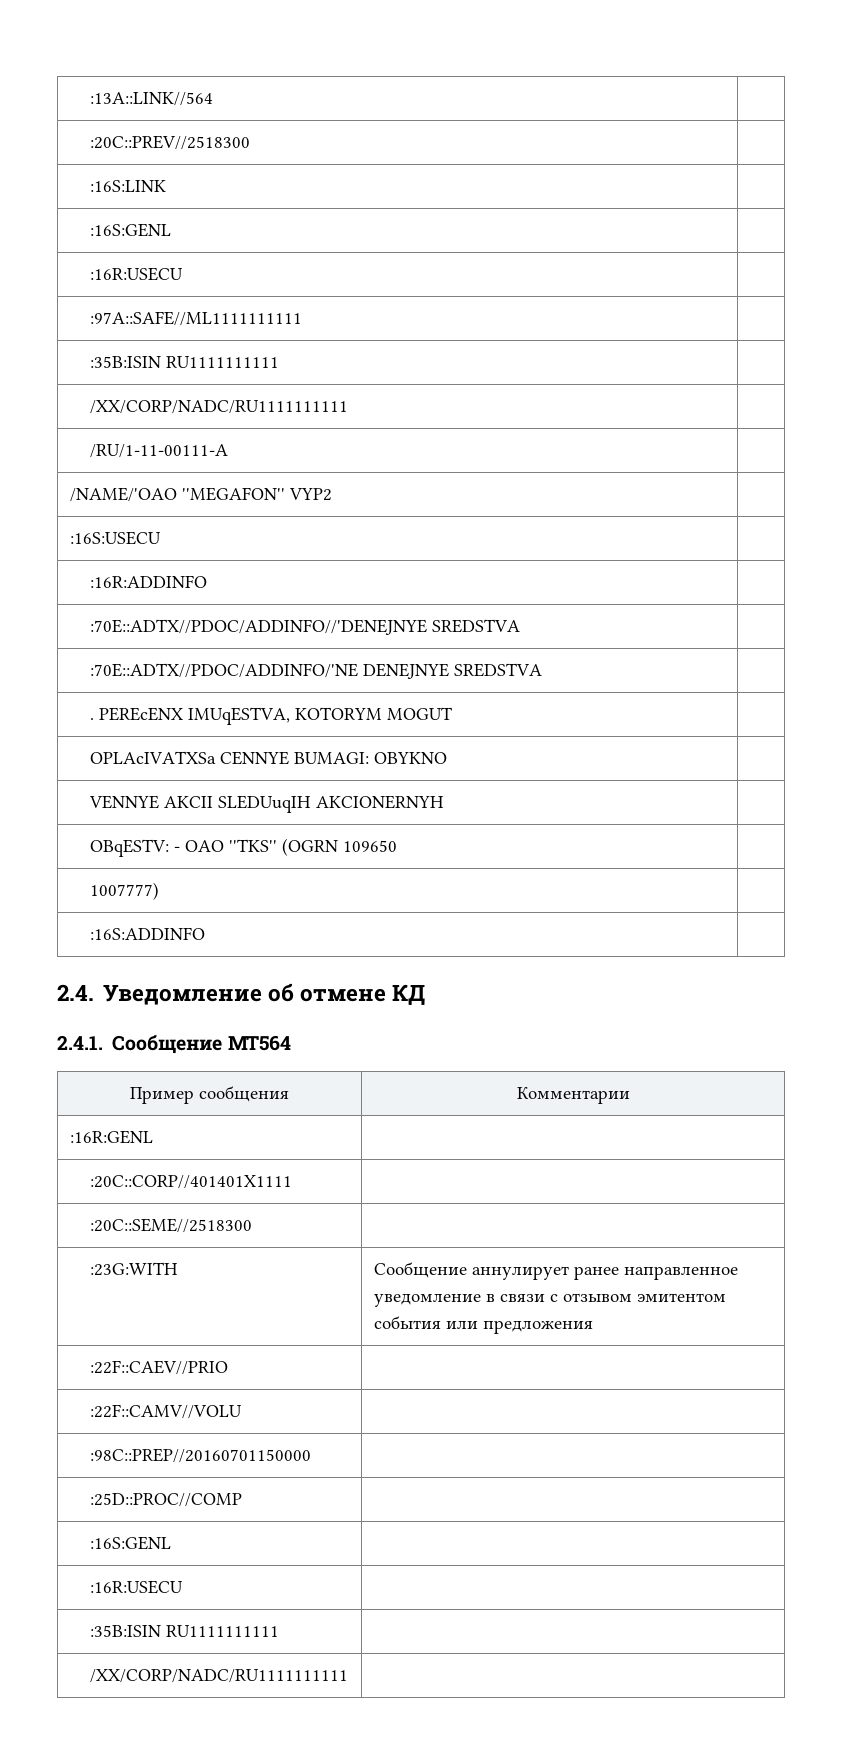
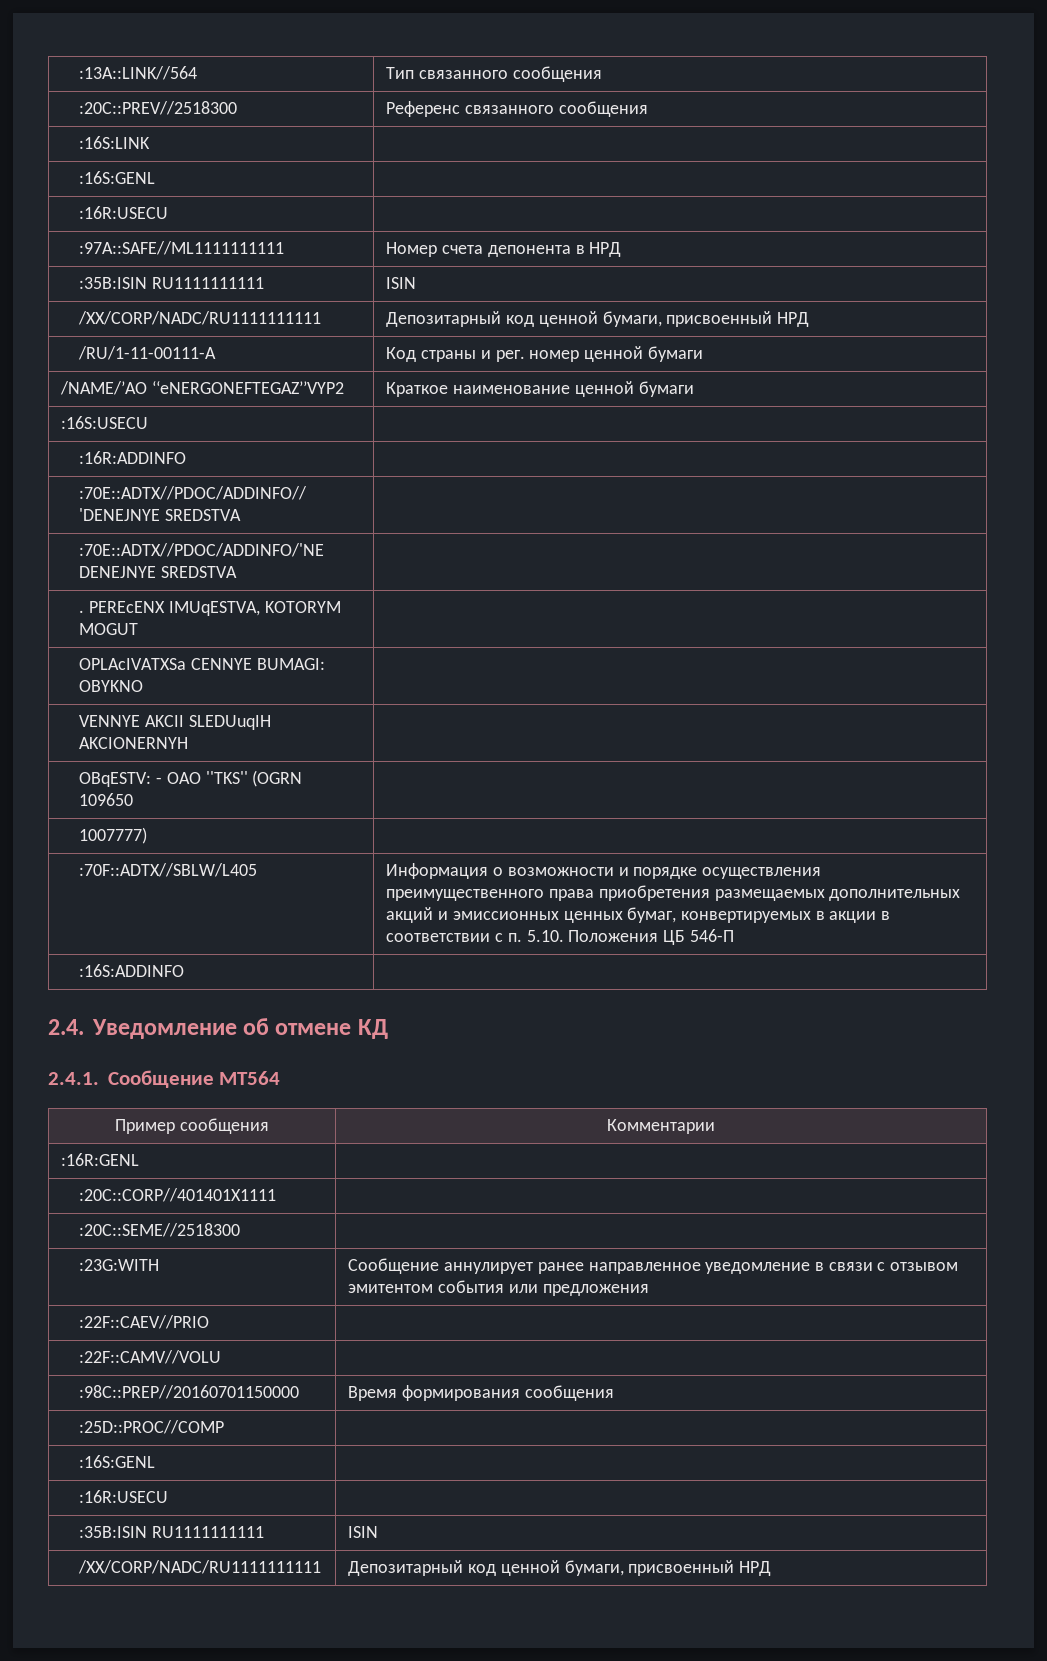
[90,135,251,150] // :20C::PREV//2518300 | -> [386,66,602,82] [79,101,238,115] [386,101,648,117] Тип связанного сообщения // :20C::PREV//2518300 | Референс связанного сообщения
[90,356,280,368] [90,400,349,414] [90,444,229,458] [69,487,332,502] // :35B:ISIN RU1111111111 | // /XX/CORP/NADC/RU1111111111 | // /RU/1-11-00111-A | // /NAME/'OAO ''MEGAFON'' VYP2 | -> [386,242,622,257] [79,277,265,289] [386,277,417,289] [78,311,322,325] [386,311,809,327] [78,346,217,360] [386,346,703,362] [60,381,345,395] [386,381,694,397] Номер счета депонента в НРД // :35B:ISIN RU1111111111 | ISIN // /XX/CORP/NADC/RU1111111111 | Депозитарный код ценной бумаги, присвоенный НРД // /RU/1-11-00111-A | Код страны и рег. номер ценной бумаги // /NAME/’AO ‘‘eNERGONEFTEGAZ’’VYP2 | Краткое наименование ценной бумаги
(160, 891) none -> [79,863,258,877] [386,863,821,879] [386,885,961,901] [386,907,891,923] [386,929,734,945] // :70F::ADTX//SBLW/L405 | Информация о возможности и порядке осуществления преимущественного права приобретения размещаемых дополнительных акций и эмиссионных ценных бумаг, конвертируемых в акции в соответствии с п. 5.10. Положения ЦБ 546-П
(312, 1455) none -> [348,1385,614,1401] Время формирования сообщения
[90,1669,349,1683] // /XX/CORP/NADC/RU1111111111 | -> [348,1526,379,1538] [78,1560,322,1574] [348,1560,771,1576] ISIN // /XX/CORP/NADC/RU1111111111 | Депозитарный код ценной бумаги, присвоенный НРД

